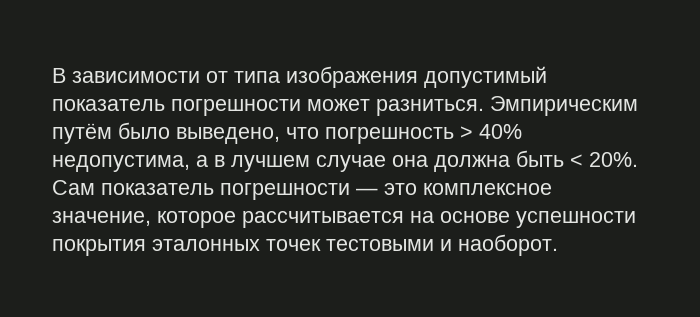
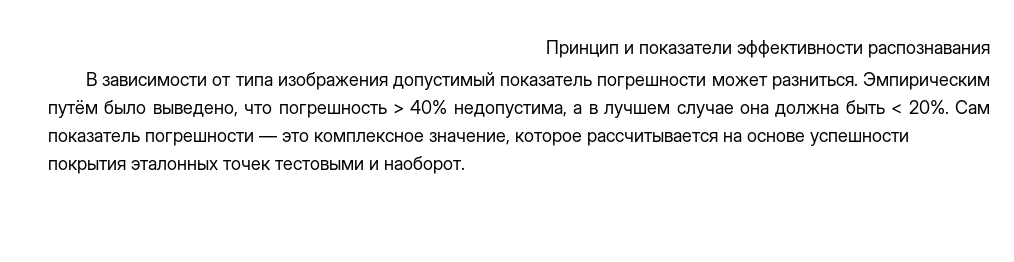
(52, 75) none -> [546,40,990,58] Принцип и показатели эффективности распознавания //

